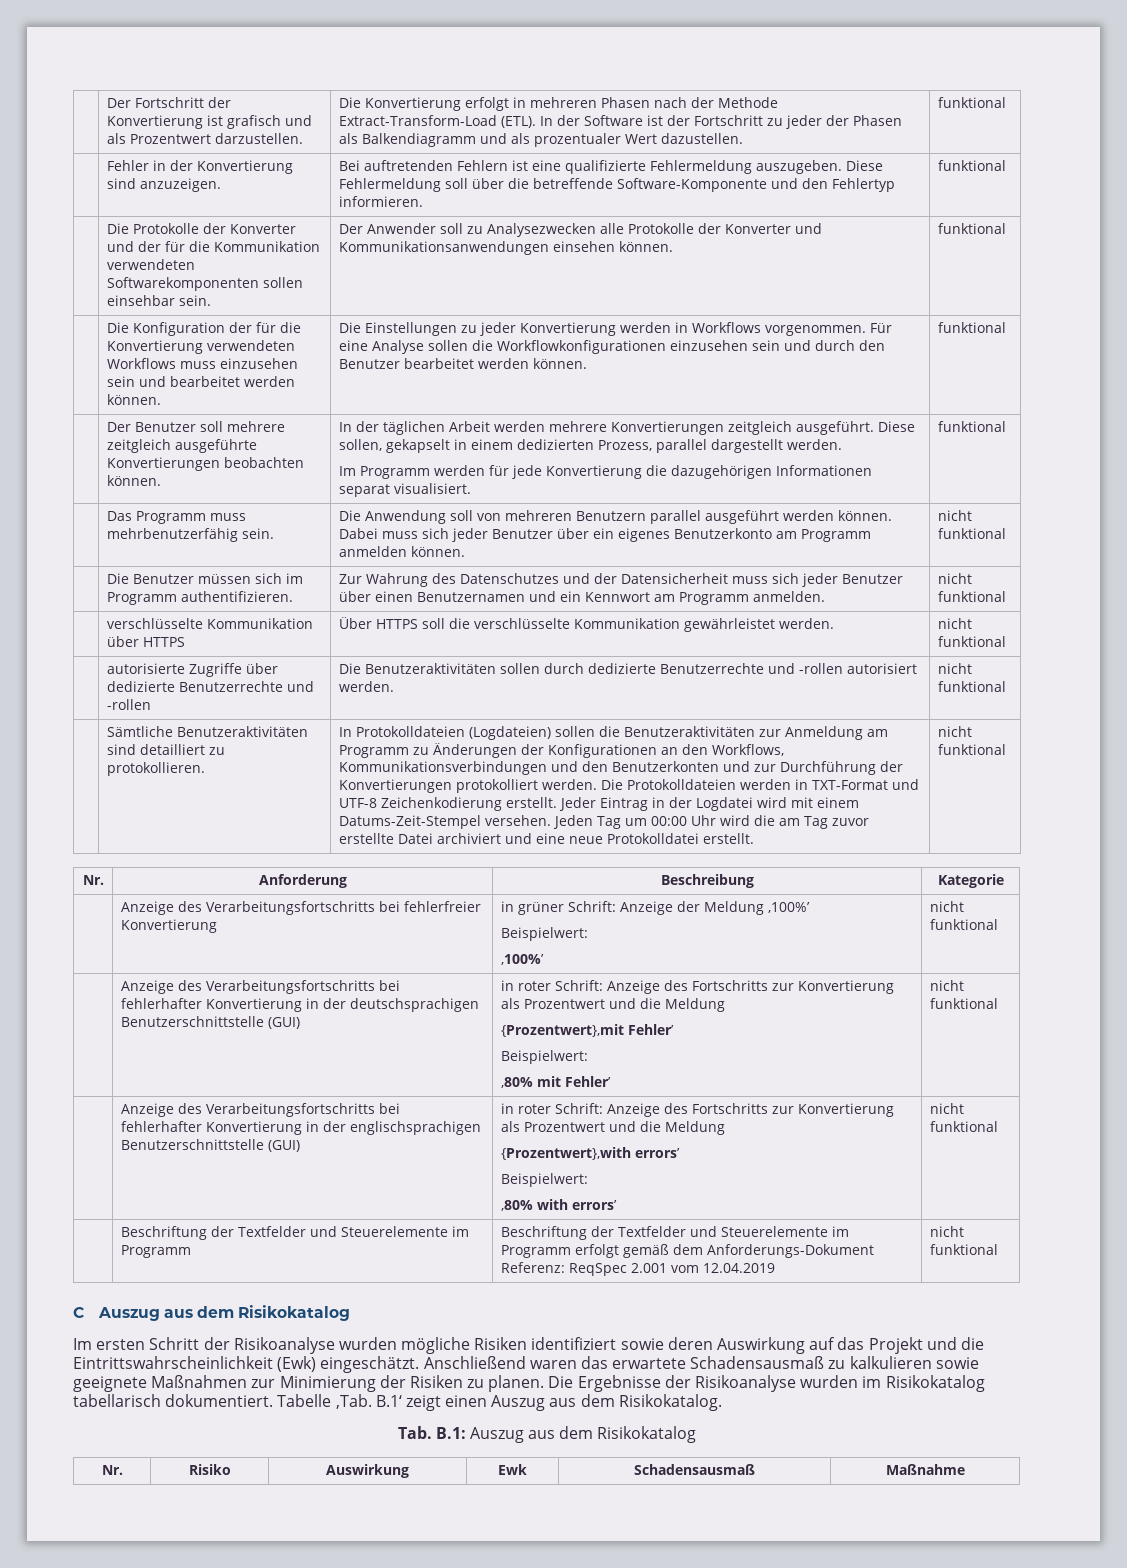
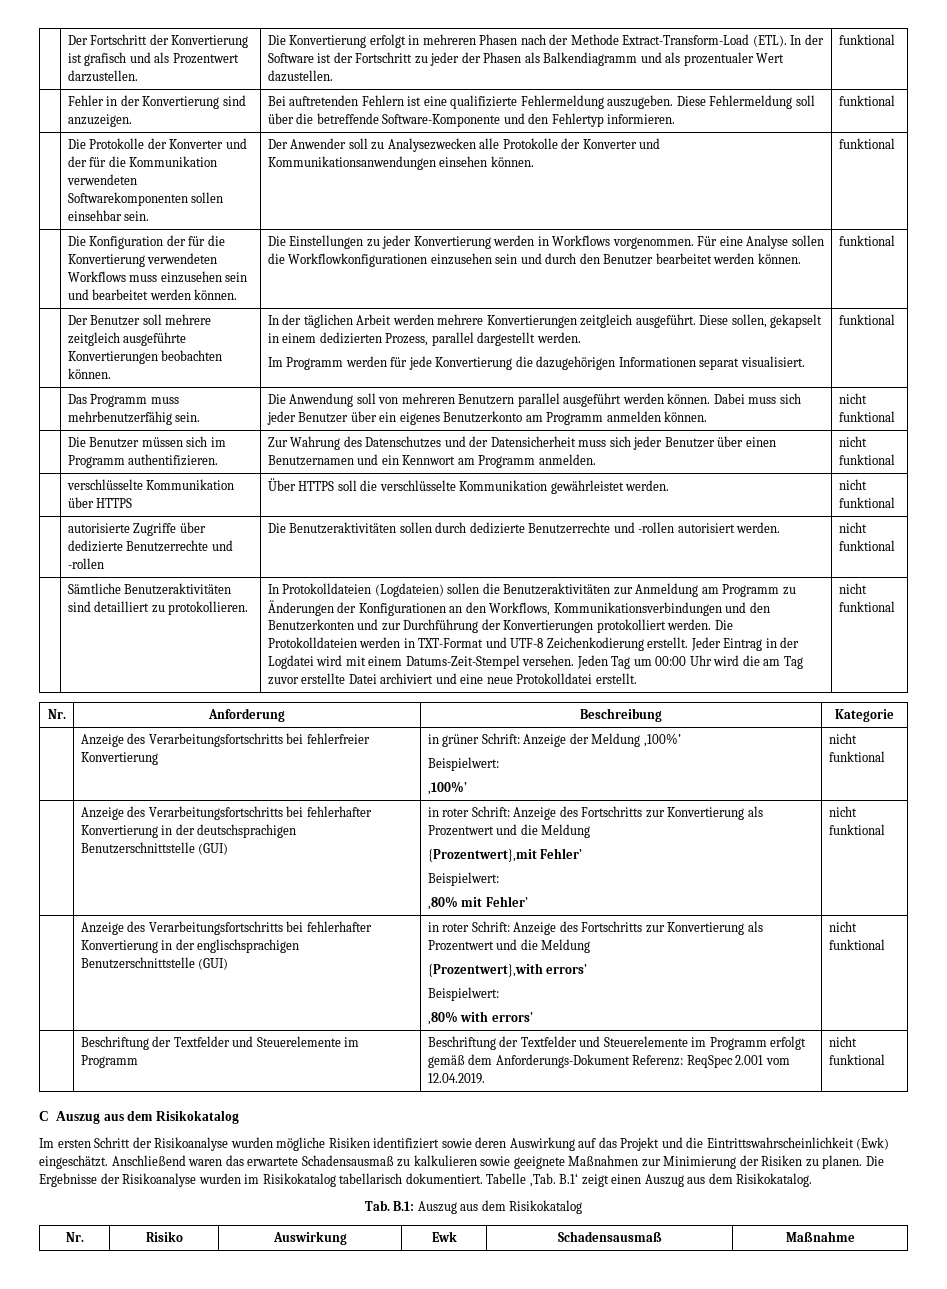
[702,1263,775,1273] 12.04.2019 -> [427,1073,485,1084] 12.04.2019.

